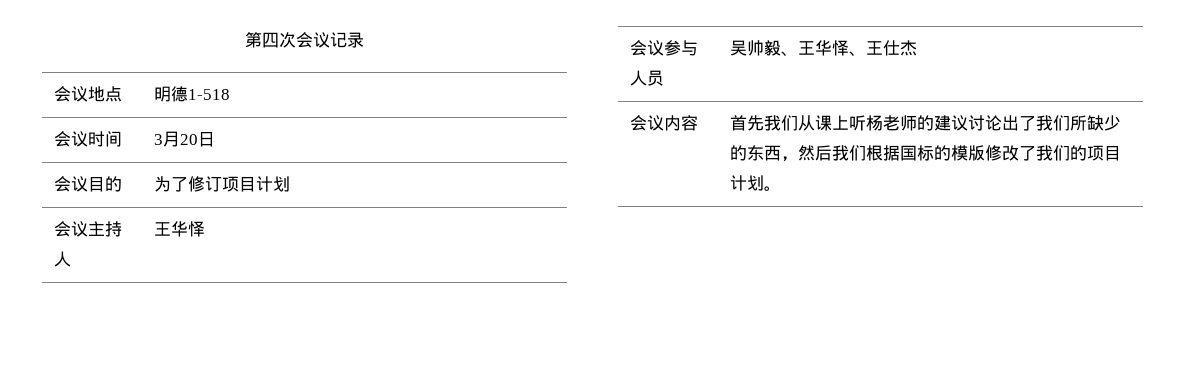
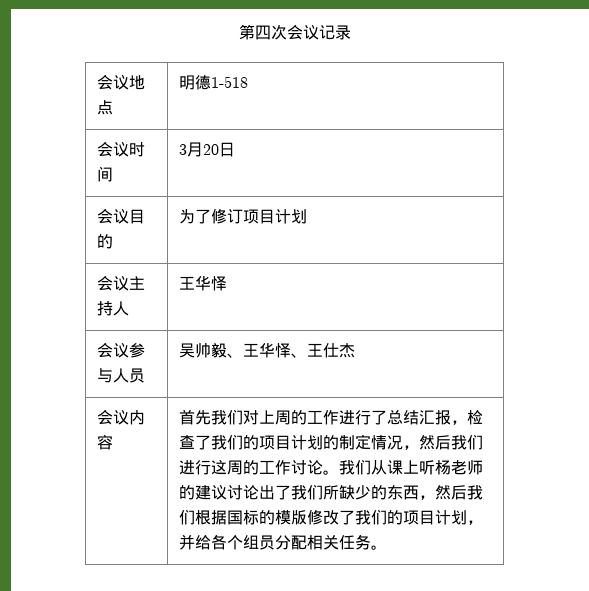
(798, 123) none -> [243,410,484,425] [179,434,484,450] [179,460,372,475] 对上周的工作进行了总结汇报，检查了我们的项目计划的制定情况，然后我们进行这周的工作讨论。我们
(764, 183) none -> [467,520,484,525] [179,534,372,550] ，并给各个组员分配相关任务

